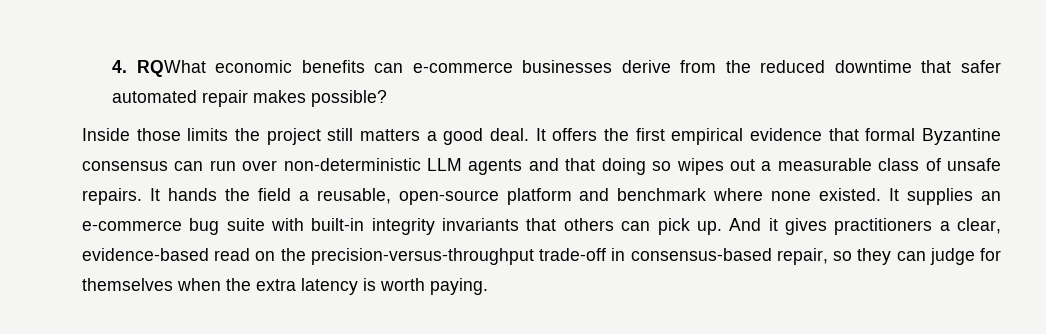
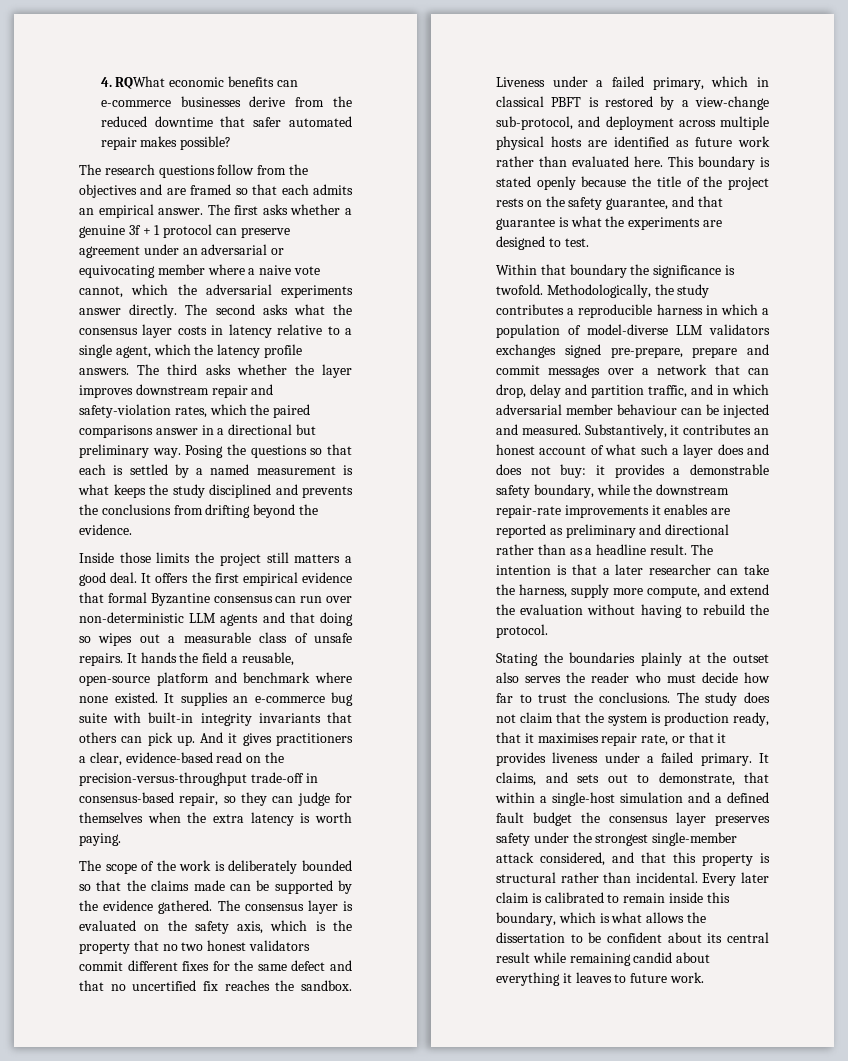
(388, 98) none -> [79,164,308,178] [79,184,353,198] [79,204,352,218] [79,224,290,238] [79,244,285,258] [79,264,320,278] [79,284,353,298] [79,304,352,318] [79,324,352,338] [79,344,302,358] [79,364,352,378] [79,384,274,398] [79,404,311,418] [79,424,316,438] [79,444,352,458] [79,464,353,478] [78,484,353,498] [79,504,318,518] [79,524,132,535] // The research questions follow from the objectives and are framed so that each admits an empirical answer. The first asks whether a genuine 3f + 1 protocol can preserve agreement under an adversarial or equivocating member where a naive vote cannot, which the adversarial experiments answer directly. The second asks what the consensus layer costs in latency relative to a single agent, which the latency profile answers. The third asks whether the layer improves downstream repair and safety-violation rates, which the paired comparisons answer in a directional but preliminary way. Posing the questions so that each is settled by a named measurement is what keeps the study disciplined and prevents the conclusions from drifting beyond the evidence.
(488, 286) none -> [79,860,352,874] [79,880,352,894] [79,900,353,914] [79,920,352,934] [79,940,310,954] [79,960,352,971] [79,980,352,991] [496,76,769,90] [496,96,769,110] [496,116,769,130] [496,136,770,150] [496,156,770,170] [496,176,769,190] [496,196,723,210] [496,216,722,230] [496,236,589,250] [496,264,735,278] [496,284,710,298] [496,304,769,318] [496,324,770,338] [496,344,769,358] [496,364,769,378] [496,384,769,398] [496,404,769,418] [496,424,769,438] [496,444,769,458] [496,464,769,478] [496,484,730,498] [496,504,731,518] [496,524,730,538] [496,544,713,555] [496,564,769,575] [496,584,769,598] [496,604,769,618] [496,624,548,638] [496,652,769,666] [496,672,770,683] [496,692,770,706] [496,712,769,726] [496,732,727,746] [496,752,769,766] [496,772,769,786] [495,792,769,806] [496,812,770,826] [496,832,738,846] [496,852,770,866] [496,872,769,886] [496,892,730,903] [496,912,706,926] [496,932,769,943] [496,952,711,966] [496,972,704,986] // The scope of the work is deliberately bounded so that the claims made can be supported by the evidence gathered. The consensus layer is evaluated on the safety axis, which is the property that no two honest validators commit different fixes for the same defect and that no uncertified fix reaches the sandbox. Liveness under a failed primary, which in classical PBFT is restored by a view-change sub-protocol, and deployment across multiple physical hosts are identified as future work rather than evaluated here. This boundary is stated openly because the title of the project rests on the safety guarantee, and that guarantee is what the experiments are designed to test. // Within that boundary the significance is twofold. Methodologically, the study contributes a reproducible harness in which a population of model-diverse LLM validators exchanges signed pre-prepare, prepare and commit messages over a network that can drop, delay and partition traffic, and in which adversarial member behaviour can be injected and measured. Substantively, it contributes an honest account of what such a layer does and does not buy: it provides a demonstrable safety boundary, while the downstream repair-rate improvements it enables are reported as preliminary and directional rather than as a headline result. The intention is that a later researcher can take the harness, supply more compute, and extend the evaluation without having to rebuild the protocol. // Stating the boundaries plainly at the outset also serves the reader who must decide how far to trust the conclusions. The study does not claim that the system is production ready, that it maximises repair rate, or that it provides liveness under a failed primary. It claims, and sets out to demonstrate, that within a single-host simulation and a defined fault budget the consensus layer preserves safety under the strongest single-member attack considered, and that this property is structural rather than incidental. Every later claim is calibrated to remain inside this boundary, which is what allows the dissertation to be confident about its central result while remaining candid about everything it leaves to future work.

